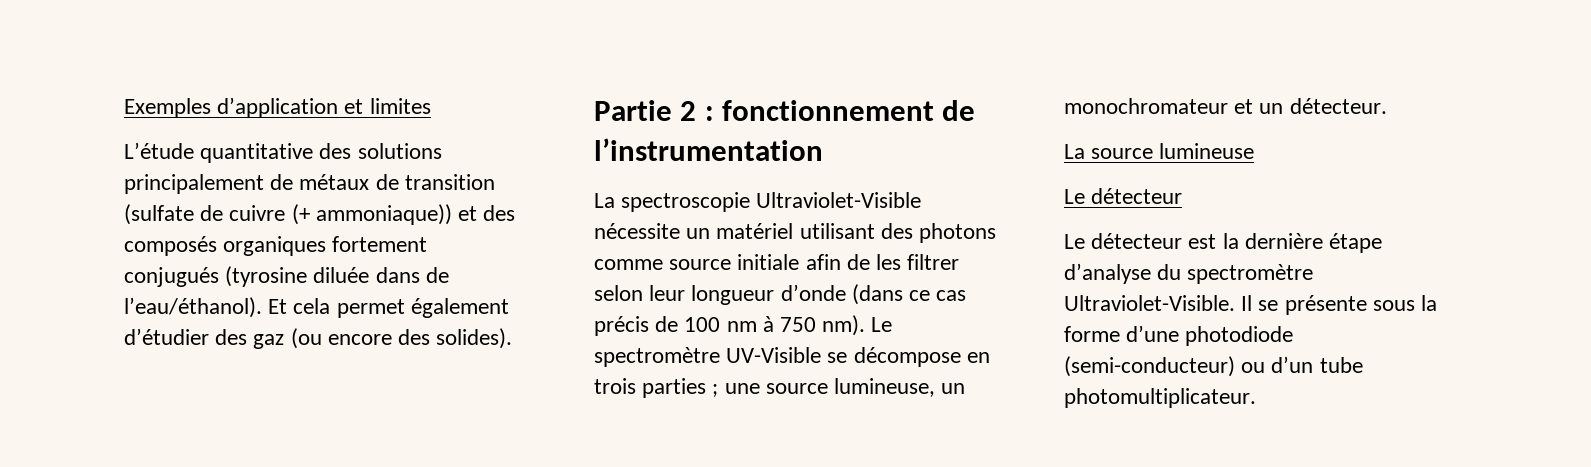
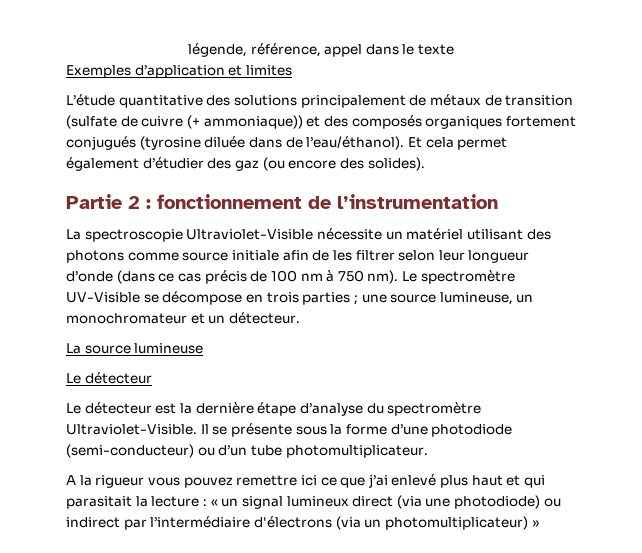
(124, 108) none -> [187,43,455,57] légende, référence, appel dans le texte //
(1256, 398) none -> [66,474,546,488] [66,495,561,509] [66,516,539,530] // A la rigueur vous pouvez remettre ici ce que j’ai enlevé plus haut et qui parasitait la lecture : « un signal lumineux direct (via une photodiode) ou indirect par l’intermédiaire d'électrons (via un photomultiplicateur) »

